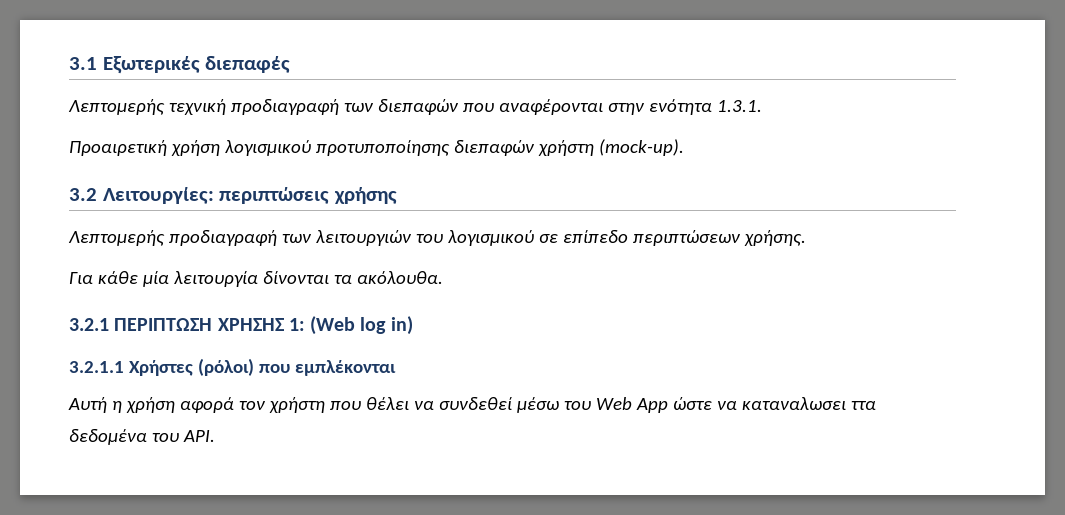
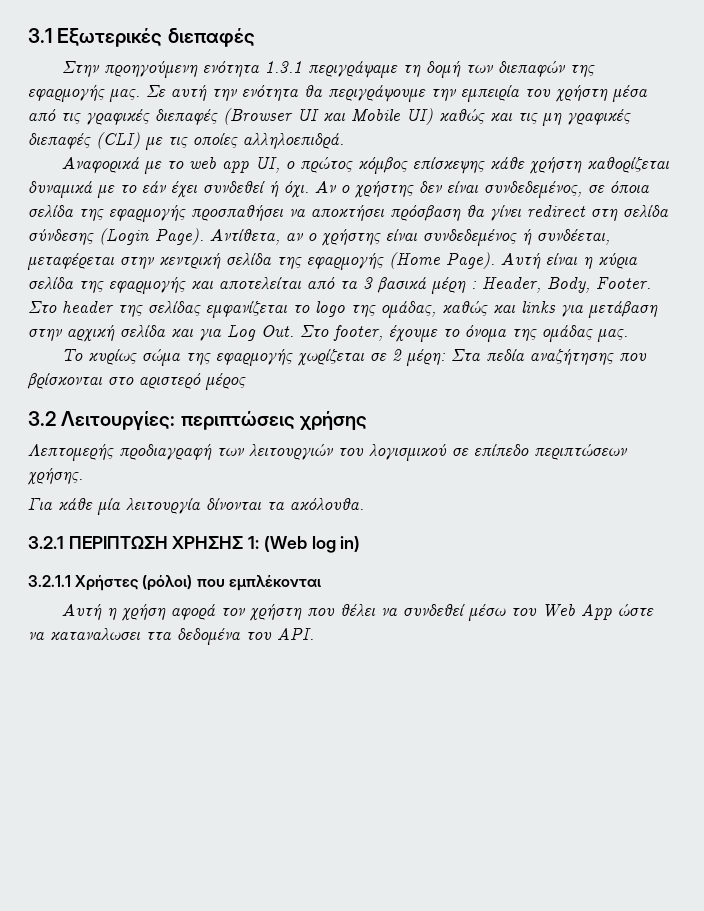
[68,99,762,115] [69,139,684,156] Λεπτομερής τεχνική προδιαγραφή των διεπαφών που αναφέρονται στην ενότητα 1.3.1. // Προαιρετική χρήση λογισμικού προτυποποίησης διεπαφών χρήστη (mock-up). -> [62,61,596,79] [28,85,648,103] [28,108,631,127] [28,132,344,151] [62,157,671,175] [28,181,650,199] [28,205,669,223] [28,228,610,247] [27,252,638,271] [28,277,651,295] [28,301,658,319] [28,325,628,343] [62,348,648,367] [27,373,246,391] Στην προηγούμενη ενότητα 1.3.1 περιγράψαμε τη δομή των διεπαφών της εφαρμογής μας. Σε αυτή την ενότητα θα περιγράψουμε την εμπειρία του χρήστη μέσα από τις γραφικές διεπαφές (Browser UI και Mobile UI) καθώς και τις μη γραφικές διεπαφές (CLI) με τις οποίες αλληλοεπιδρά. // Αναφορικά με το web app UI, ο πρώτος κόμβος επίσκεψης κάθε χρήστη καθορίζεται δυναμικά με το εάν έχει συνδεθεί ή όχι. Αν ο χρήστης δεν είναι συνδεδεμένος, σε όποια σελίδα της εφαρμογής προσπαθήσει να αποκτήσει πρόσβαση θα γίνει redirect στη σελίδα σύνδεσης (Login Page). Αντίθετα, αν ο χρήστης είναι συνδεδεμένος ή συνδέεται, μεταφέρεται στην κεντρική σελίδα της εφαρμογής (Home Page). Αυτή είναι η κύρια σελίδα της εφαρμογής και αποτελείται από τα 3 βασικά μέρη : Header, Body, Footer. Στο header της σελίδας εμφανίζεται το logo της ομάδας, καθώς και links για μετάβαση στην αρχική σελίδα και για Log Out. Στο footer, έχουμε το όνομα της ομάδας μας. // Το κυρίως σώμα της εφαρμογής χωρίζεται σε 2 μέρη: Στα πεδία αναζήτησης που βρίσκονται στο αριστερό μέρος

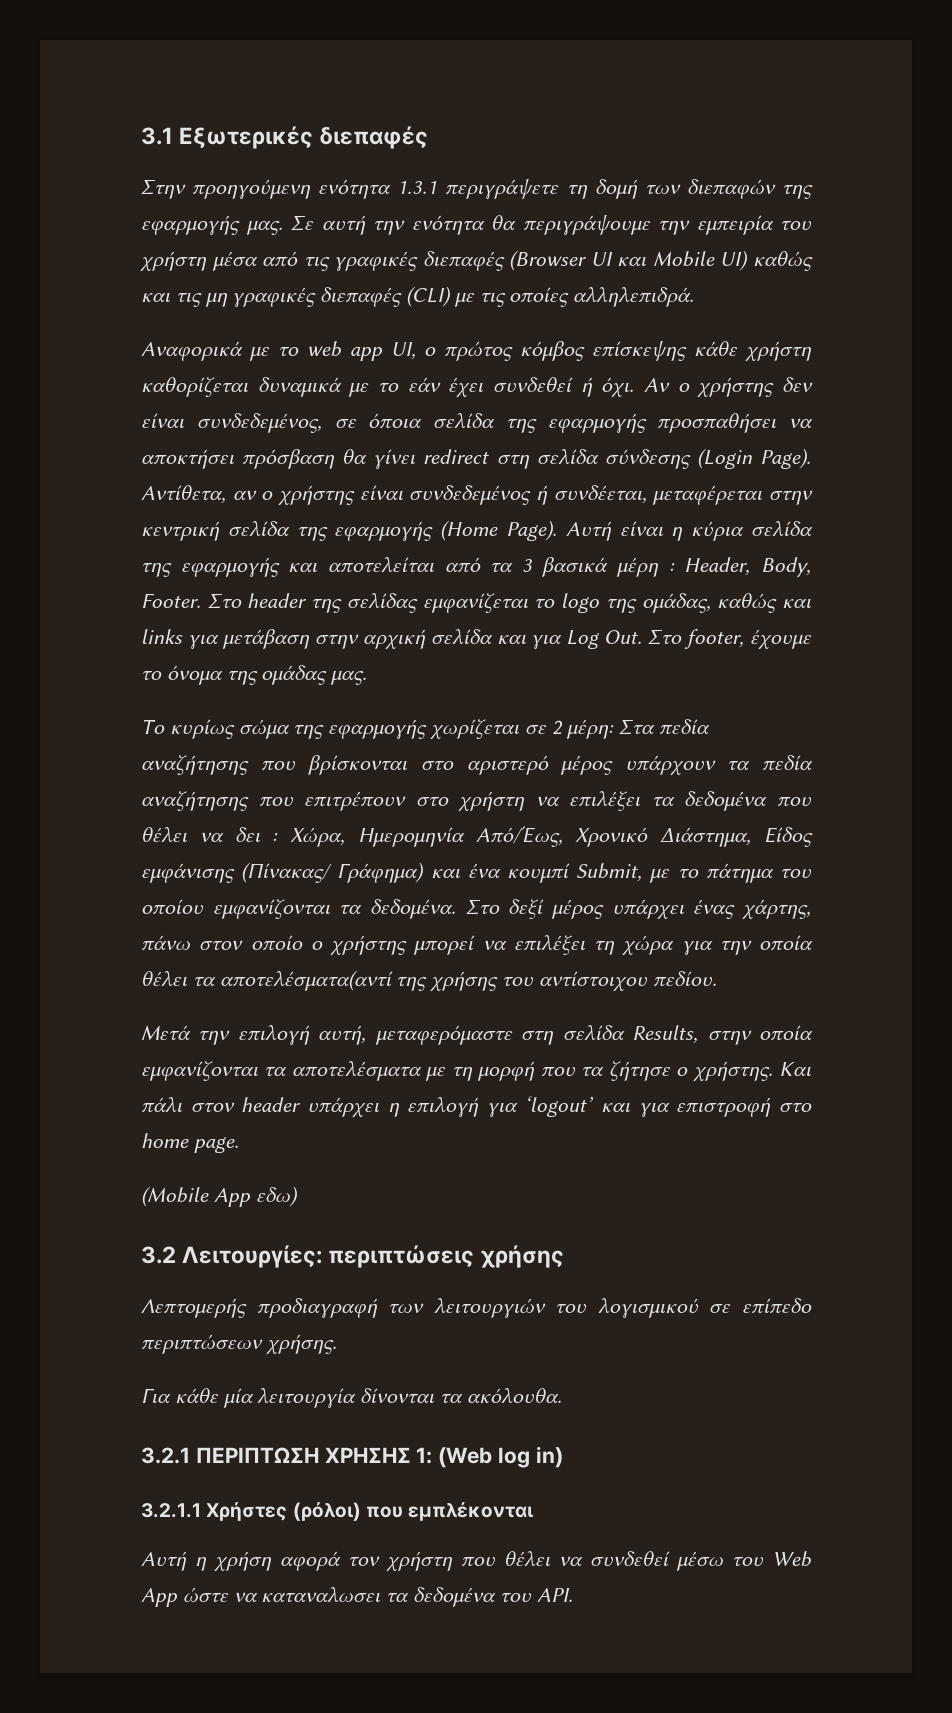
[308,61,399,79] περιγράψαμε -> [445,178,560,199] περιγράψετε
[243,133,344,149] αλληλοεπιδρά. -> [573,287,695,307] αλληλεπιδρά.
(246, 382) none -> [624,755,813,776] [141,791,812,812] [141,826,813,847] [141,862,812,883] [141,899,811,920] [141,935,813,956] [141,970,717,992] [141,1025,814,1045] [141,1061,812,1082] [141,1096,812,1118] [141,1133,239,1153] [141,1186,298,1207] υπάρχουν τα πεδία αναζήτησης που επιτρέπουν στο χρήστη να επιλέξει τα δεδομένα που θέλει να δει : Χώρα, Ημερομηνία Από/Έως, Χρονικό Διάστημα, Είδος εμφάνισης (Πίνακας/ Γράφημα) και ένα κουμπί Submit, με το πάτημα του οποίου εμφανίζονται τα δεδομένα. Στο δεξί μέρος υπάρχει ένας χάρτης, πάνω στον οποίο ο χρήστης μπορεί να επιλέξει τη χώρα για την οποία θέλει τα αποτελέσματα(αντί της χρήσης του αντίστοιχου πεδίου. // Μετά την επιλογή αυτή, μεταφερόμαστε στη σελίδα Results, στην οποία εμφανίζονται τα αποτελέσματα με τη μορφή που τα ζήτησε ο χρήστης. Και πάλι στον header υπάρχει η επιλογή για ‘logout’ και για επιστροφή στο home page. // (Mobile App εδω)
[146,632,172,640] ττα -> [386,1593,410,1602] τα

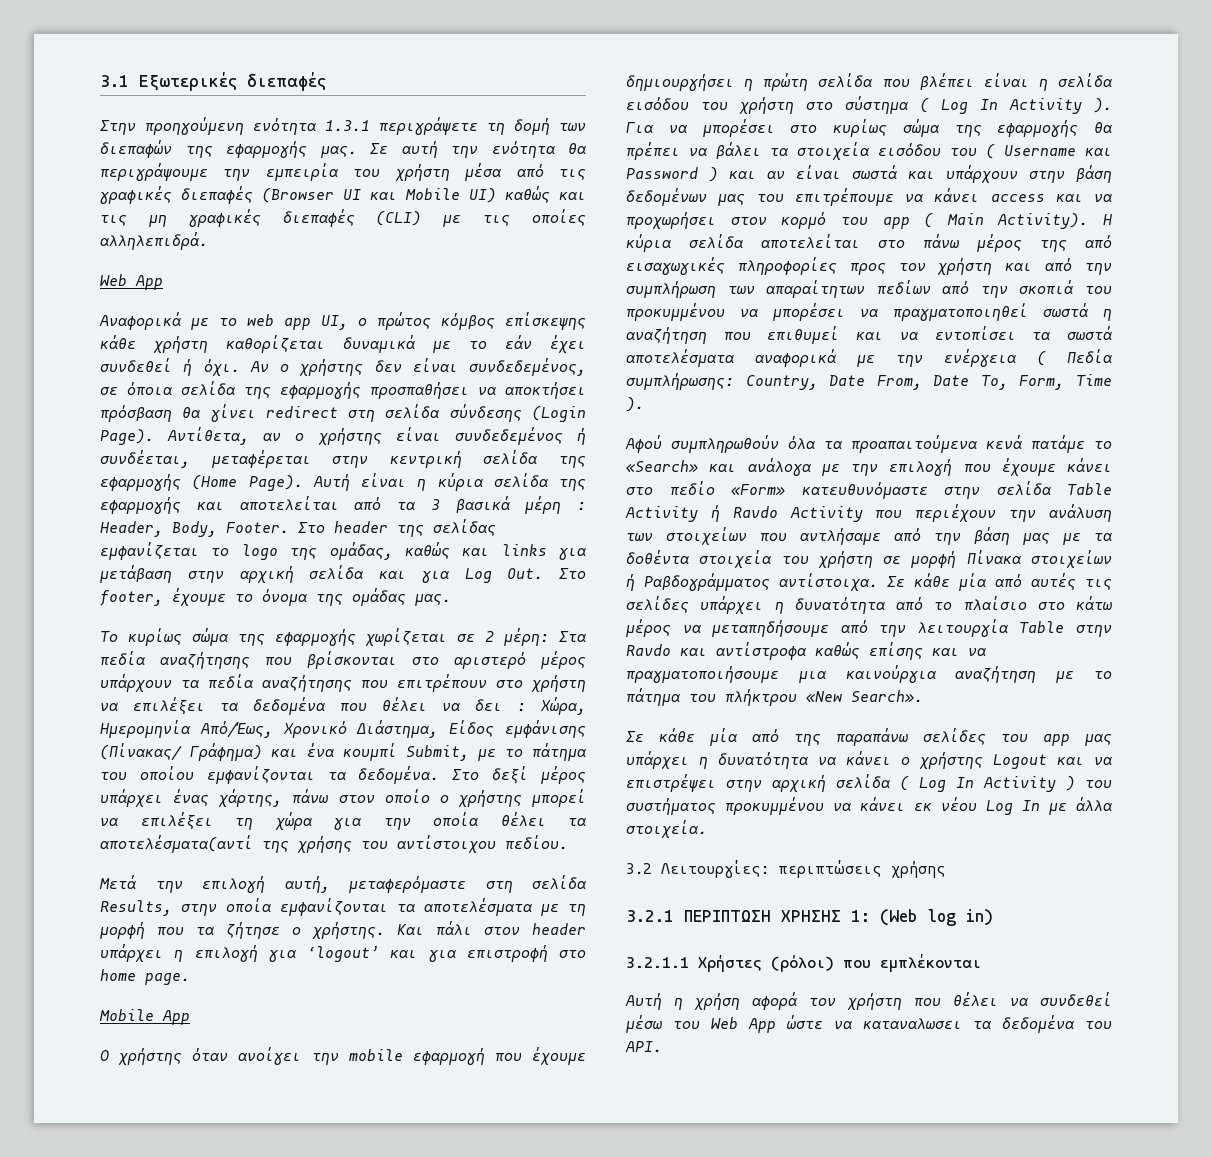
(695, 297) none -> [100,274,163,290] // Web App
[141,1186,298,1207] [141,1245,564,1268] [141,1298,812,1318] [141,1334,337,1355] [141,1388,562,1408] (Mobile App εδω) // 3.2 Λειτουργίες: περιπτώσεις χρήσης // Λεπτομερής προδιαγραφή των λειτουργιών του λογισμικού σε επίπεδο περιπτώσεων χρήσης. // Για κάθε μία λειτουργία δίνονται τα ακόλουθα. -> [99,1009,190,1025] [100,1047,586,1066] [626,73,1112,91] [626,96,1112,115] [626,119,1112,137] [626,142,1112,161] [626,165,1112,184] [626,188,1112,206] [626,212,1113,230] [626,234,1112,252] [626,257,1112,276] [626,280,1112,298] [626,303,1112,321] [626,326,1112,344] [626,349,1112,367] [626,373,1112,390] [626,397,644,412] [625,435,1112,453] [626,458,1112,477] [626,481,1112,499] [625,504,1112,523] [626,527,1112,546] [626,550,1112,569] [626,573,1112,592] [626,596,1112,615] [626,619,1112,637] [626,642,986,660] [626,665,1112,683] [626,688,923,706] [626,728,1112,746] [626,751,1112,770] [626,774,1112,793] [626,797,1112,815] [626,820,707,839] [626,860,946,879] Mobile App // Ο χρήστης όταν ανοίγει την mobile εφαρμογή που έχουμε δημιουργήσει η πρώτη σελίδα που βλέπει είναι η σελίδα εισόδου του χρήστη στο σύστημα ( Log In Activity ). Για να μπορέσει στο κυρίως σώμα της εφαρμογής θα πρέπει να βάλει τα στοιχεία εισόδου του ( Username και Password ) και αν είναι σωστά και υπάρχουν στην βάση δεδομένων μας του επιτρέπουμε να κάνει access και να προχωρήσει στον κορμό του app ( Main Activity). Η κύρια σελίδα αποτελείται στο πάνω μέρος της από εισαγωγικές πληροφορίες προς τον χρήστη και από την συμπλήρωση των απαραίτητων πεδίων από την σκοπιά του προκυμμένου να μπορέσει να πραγματοποιηθεί σωστά η αναζήτηση που επιθυμεί και να εντοπίσει τα σωστά αποτελέσματα αναφορικά με την ενέργεια ( Πεδία συμπλήρωσης: Country, Date From, Date To, Form, Time ). // Αφού συμπληρωθούν όλα τα προαπαιτούμενα κενά πατάμε το «Search» και ανάλογα με την επιλογή που έχουμε κάνει στο πεδίο «Form» κατευθυνόμαστε στην σελίδα Table Activity ή Ravdo Activity που περιέχουν την ανάλυση των στοιχείων που αντλήσαμε από την βάση μας με τα δοθέντα στοιχεία του χρήστη σε μορφή Πίνακα στοιχείων ή Ραβδογράμματος αντίστοιχα. Σε κάθε μία από αυτές τις σελίδες υπάρχει η δυνατότητα από το πλαίσιο στο κάτω μέρος να μεταπηδήσουμε από την λειτουργία Table στην Ravdo και αντίστροφα καθώς επίσης και να πραγματοποιήσουμε μια καινούργια αναζήτηση με το πάτημα του πλήκτρου «New Search». // Σε κάθε μία από της παραπάνω σελίδες του app μας υπάρχει η δυνατότητα να κάνει ο χρήστης Logout και να επιστρέψει στην αρχική σελίδα ( Log In Activity ) του συστήματος προκυμμένου να κάνει εκ νέου Log In με άλλα στοιχεία. // 3.2 Λειτουργίες: περιπτώσεις χρήσης

